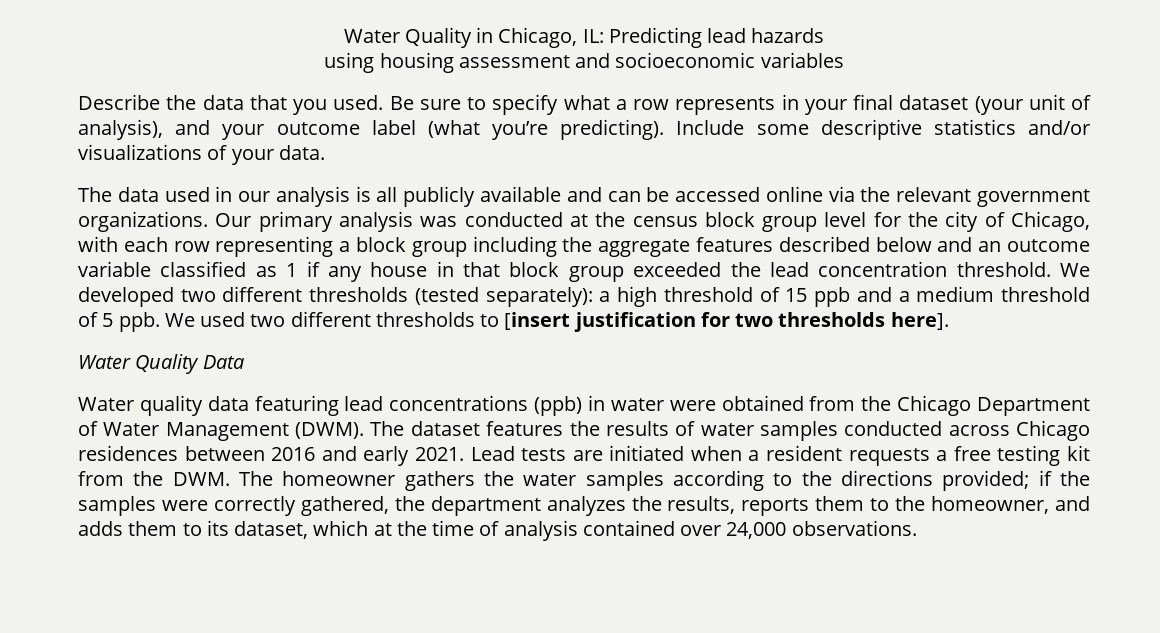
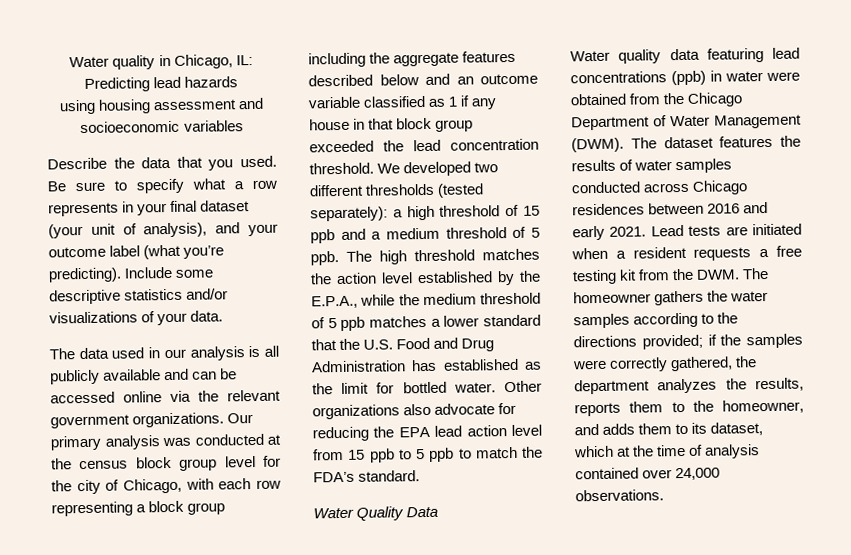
[343,27,472,48] Water Quality -> [69,55,156,70] Water quality
[164,311,949,332] We used two different thresholds to [insert justification for two thresholds here]. -> [346,248,540,265] [310,270,541,286] [311,292,541,309] [311,314,541,331] [311,337,495,352] [311,358,542,373] [312,380,542,395] [312,402,517,420] [312,424,542,442] [313,446,543,463] [313,470,421,483] The high threshold matches the action level established by the E.P.A., while the medium threshold of 5 ppb matches a lower standard that the U.S. Food and Drug Administration has established as the limit for bottled water. Other organizations also advocate for reducing the EPA lead action level from 15 ppb to 5 ppb to match the FDA’s standard.

